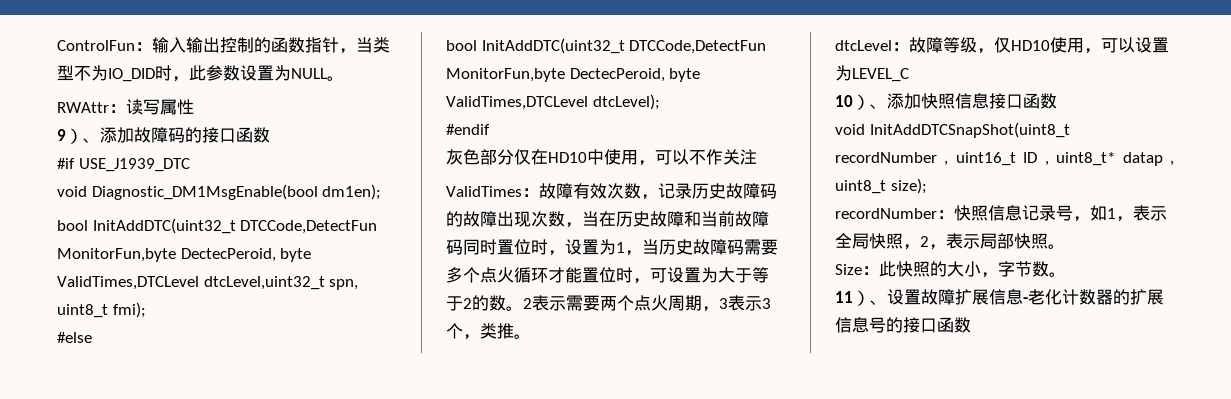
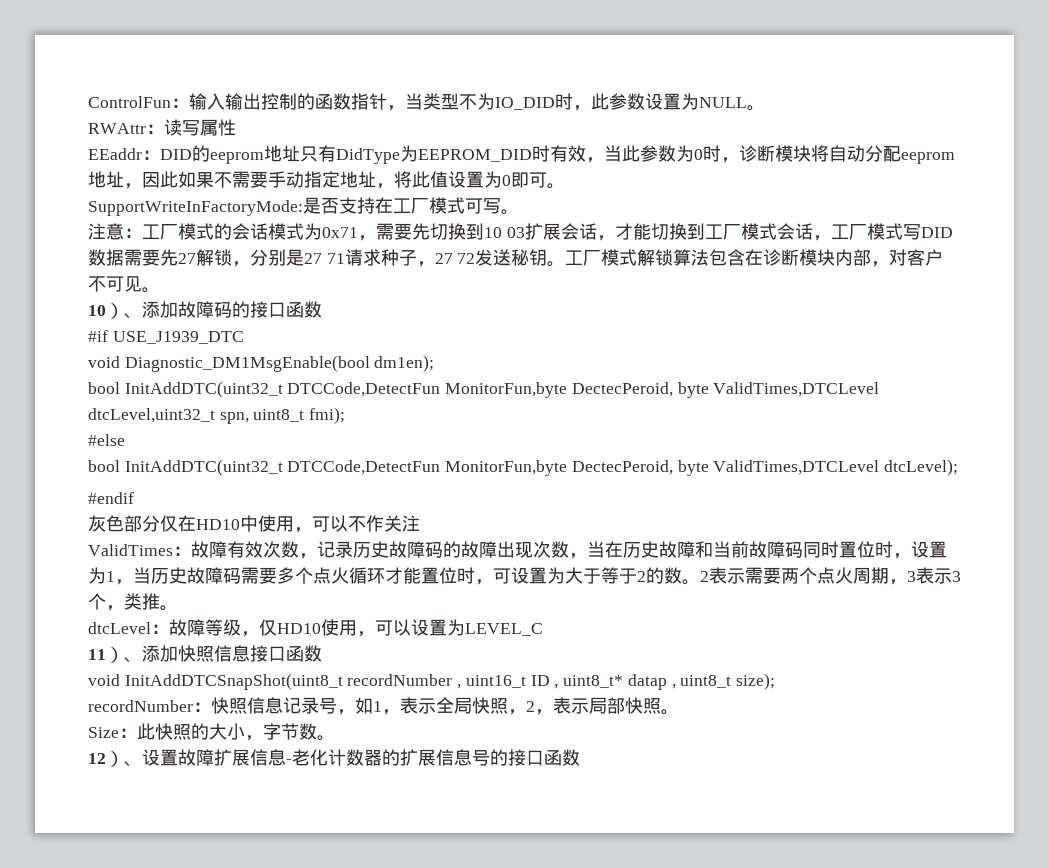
[57,129,66,141] 9 -> [88,145,955,164] [88,171,565,189] [88,197,519,216] [88,223,953,241] [88,249,944,267] [88,276,160,293] [88,305,106,316] EEaddr：DID的eeprom地址只有DidType为EEPROM_DID时有效，当此参数为0时，诊断模块将自动分配eeprom地址，因此如果不需要手动指定地址，将此值设置为0即可。 // SupportWriteInFactoryMode:是否支持在工厂模式可写。 // 注意：工厂模式的会话模式为0x71，需要先切换到10 03扩展会话，才能切换到工厂模式会话，工厂模式写DID数据需要先27解锁，分别是27 71请求种子，27 72发送秘钥。工厂模式解锁算法包含在诊断模块内部，对客户不可见。 // 10
[835,95,853,107] 10 -> [88,649,106,660] 11
[835,291,853,303] 11 -> [88,753,106,764] 12

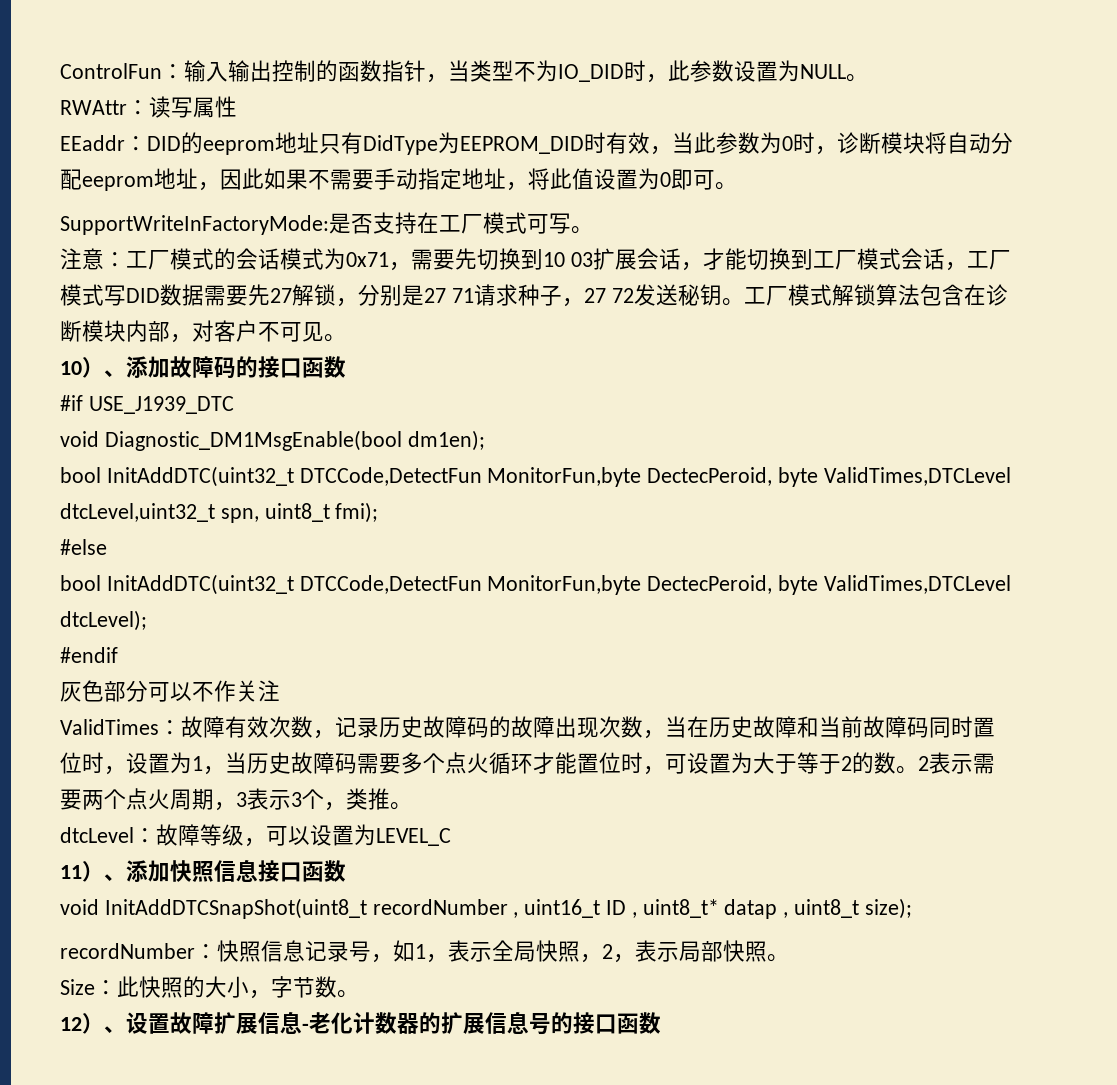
[160,515,312,533] 仅在HD10中使用， -> (148, 691) none
[259,619,375,637] 仅HD10使用， -> (266, 842) none

